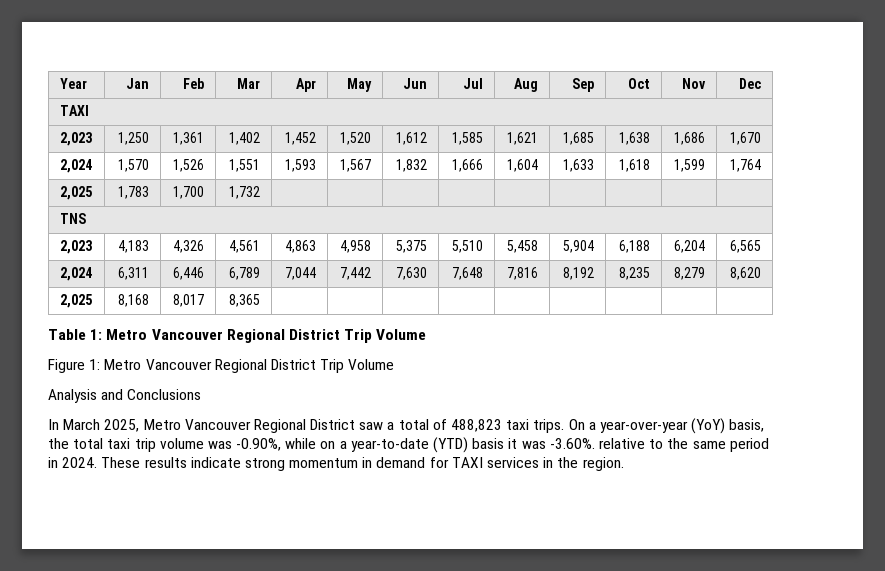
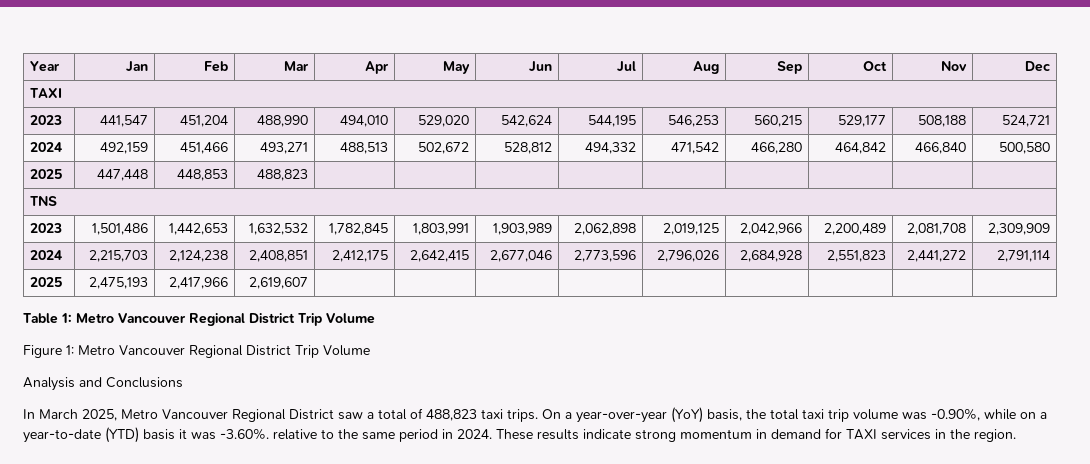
[59,132,92,146] [118,132,150,145] [173,132,205,145] [229,132,261,145] [285,132,317,145] [340,132,372,145] [396,132,428,145] [452,132,484,145] [507,132,539,145] [563,132,595,145] [619,132,651,145] [674,132,706,145] [730,132,762,145] [59,159,92,173] [118,159,150,172] [173,159,205,172] [229,159,261,172] [285,159,317,172] [340,159,372,172] [396,159,428,172] [452,159,484,172] [507,159,539,172] [563,159,595,172] [619,159,651,172] [674,159,706,172] [730,159,762,172] [59,186,92,200] [118,186,150,199] [173,186,205,199] [229,186,261,199] [59,213,86,224] [59,240,92,254] [118,240,150,253] [173,240,205,253] [229,240,261,253] [285,240,317,253] [340,240,372,253] [396,240,428,253] [452,240,484,253] [507,240,539,253] [563,240,595,253] [619,240,651,253] [674,240,706,253] [730,240,762,253] [59,267,92,281] [118,267,150,280] [173,267,205,280] [229,267,261,280] [285,267,317,280] [340,267,372,280] [396,267,428,280] [452,267,484,280] [507,267,539,280] [563,267,595,280] [619,267,651,280] [674,267,706,280] [730,267,762,280] [59,294,92,308] [118,294,150,307] [173,294,205,307] [229,294,261,307] 2,023 | 1,250 | 1,361 | 1,402 | 1,452 | 1,520 | 1,612 | 1,585 | 1,621 | 1,685 | 1,638 | 1,686 | 1,670 // 2,024 | 1,570 | 1,526 | 1,551 | 1,593 | 1,567 | 1,832 | 1,666 | 1,604 | 1,633 | 1,618 | 1,599 | 1,764 // 2,025 | 1,783 | 1,700 | 1,732 | | | | | | | | | // TNS // 2,023 | 4,183 | 4,326 | 4,561 | 4,863 | 4,958 | 5,375 | 5,510 | 5,458 | 5,904 | 6,188 | 6,204 | 6,565 // 2,024 | 6,311 | 6,446 | 6,789 | 7,044 | 7,442 | 7,630 | 7,648 | 7,816 | 8,192 | 8,235 | 8,279 | 8,620 // 2,025 | 8,168 | 8,017 | 8,365 -> [30,115,63,125] [99,115,148,127] [179,115,228,127] [256,115,308,127] [339,115,388,127] [417,115,469,127] [500,115,552,127] [587,115,636,127] [667,115,719,127] [753,115,802,127] [837,115,886,127] [917,115,966,127] [1001,115,1050,127] [30,142,63,152] [99,142,148,154] [179,142,228,154] [259,142,308,154] [339,142,388,154] [417,142,469,154] [503,142,552,154] [584,142,636,154] [670,142,719,154] [750,142,802,154] [834,142,886,154] [914,142,966,154] [998,142,1050,154] [30,169,63,179] [96,169,148,181] [176,169,228,181] [256,169,308,181] [30,196,58,206] [30,223,63,233] [91,223,148,235] [168,223,228,235] [248,223,308,235] [328,223,388,235] [412,223,469,235] [492,223,552,235] [573,223,636,235] [662,223,719,235] [739,223,802,235] [823,223,886,235] [906,223,966,235] [987,223,1050,235] [30,250,63,260] [88,250,148,262] [168,250,228,262] [248,250,308,262] [331,250,388,262] [409,250,469,262] [489,250,552,262] [573,250,636,262] [656,250,719,262] [739,250,802,262] [826,250,886,262] [906,250,966,262] [996,250,1050,262] [30,277,63,287] [88,277,148,289] [168,277,228,289] [248,277,308,289] 2023 | 441,547 | 451,204 | 488,990 | 494,010 | 529,020 | 542,624 | 544,195 | 546,253 | 560,215 | 529,177 | 508,188 | 524,721 // 2024 | 492,159 | 451,466 | 493,271 | 488,513 | 502,672 | 528,812 | 494,332 | 471,542 | 466,280 | 464,842 | 466,840 | 500,580 // 2025 | 447,448 | 448,853 | 488,823 | | | | | | | | | // TNS // 2023 | 1,501,486 | 1,442,653 | 1,632,532 | 1,782,845 | 1,803,991 | 1,903,989 | 2,062,898 | 2,019,125 | 2,042,966 | 2,200,489 | 2,081,708 | 2,309,909 // 2024 | 2,215,703 | 2,124,238 | 2,408,851 | 2,412,175 | 2,642,415 | 2,677,046 | 2,773,596 | 2,796,026 | 2,684,928 | 2,551,823 | 2,441,272 | 2,791,114 // 2025 | 2,475,193 | 2,417,966 | 2,619,607

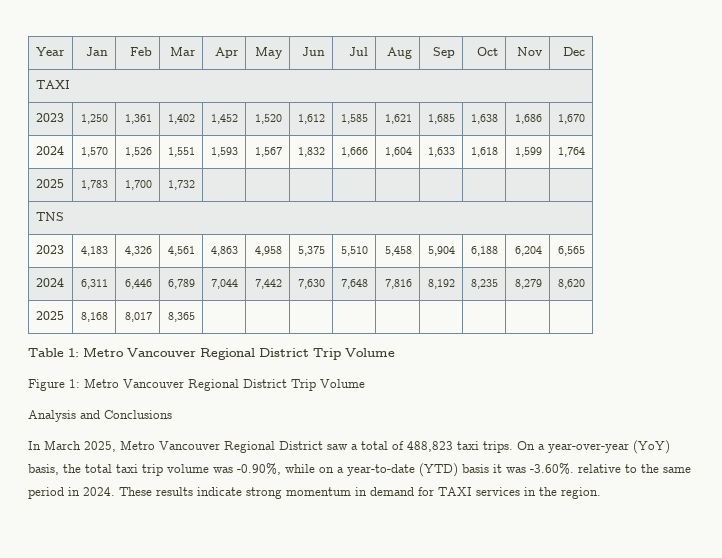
[99,115,148,127] [179,115,228,127] [256,115,308,127] [339,115,388,127] [417,115,469,127] [500,115,552,127] [587,115,636,127] [667,115,719,127] [753,115,802,127] [837,115,886,127] [917,115,966,127] [1001,115,1050,127] [30,142,63,152] [99,142,148,154] [179,142,228,154] [259,142,308,154] [339,142,388,154] [417,142,469,154] [503,142,552,154] [584,142,636,154] [670,142,719,154] [750,142,802,154] [834,142,886,154] [914,142,966,154] [998,142,1050,154] [30,169,63,179] [96,169,148,181] [176,169,228,181] [256,169,308,181] [30,196,58,206] [30,223,63,233] [91,223,148,235] [168,223,228,235] [248,223,308,235] [328,223,388,235] [412,223,469,235] [492,223,552,235] [573,223,636,235] [662,223,719,235] [739,223,802,235] [823,223,886,235] [906,223,966,235] [987,223,1050,235] [30,250,63,260] [88,250,148,262] [168,250,228,262] [248,250,308,262] [331,250,388,262] [409,250,469,262] [489,250,552,262] [573,250,636,262] [656,250,719,262] [739,250,802,262] [826,250,886,262] [906,250,966,262] [996,250,1050,262] [30,277,63,287] [88,277,148,289] [168,277,228,289] [248,277,308,289] 441,547 | 451,204 | 488,990 | 494,010 | 529,020 | 542,624 | 544,195 | 546,253 | 560,215 | 529,177 | 508,188 | 524,721 // 2024 | 492,159 | 451,466 | 493,271 | 488,513 | 502,672 | 528,812 | 494,332 | 471,542 | 466,280 | 464,842 | 466,840 | 500,580 // 2025 | 447,448 | 448,853 | 488,823 | | | | | | | | | // TNS // 2023 | 1,501,486 | 1,442,653 | 1,632,532 | 1,782,845 | 1,803,991 | 1,903,989 | 2,062,898 | 2,019,125 | 2,042,966 | 2,200,489 | 2,081,708 | 2,309,909 // 2024 | 2,215,703 | 2,124,238 | 2,408,851 | 2,412,175 | 2,642,415 | 2,677,046 | 2,773,596 | 2,796,026 | 2,684,928 | 2,551,823 | 2,441,272 | 2,791,114 // 2025 | 2,475,193 | 2,417,966 | 2,619,607 -> [81,114,109,124] [125,114,153,124] [168,114,196,124] [211,114,239,124] [255,114,283,124] [298,114,326,124] [341,114,369,124] [385,114,413,124] [428,114,456,124] [471,114,499,124] [515,114,543,124] [558,114,586,124] [35,146,64,155] [81,147,109,157] [125,147,153,157] [168,147,196,157] [211,147,239,157] [255,147,283,157] [298,147,326,157] [341,147,369,157] [385,147,413,157] [428,147,456,157] [471,147,499,157] [515,147,543,157] [558,147,586,157] [35,179,64,188] [81,180,109,190] [125,180,153,190] [168,180,196,190] [35,212,64,221] [35,245,64,254] [81,246,109,256] [125,246,153,256] [168,246,196,256] [211,246,239,256] [255,246,283,256] [298,246,326,256] [341,246,369,256] [385,246,413,256] [428,246,456,256] [471,246,499,256] [515,246,543,256] [558,246,586,256] [35,278,64,287] [81,279,109,289] [125,279,153,289] [168,279,196,289] [211,279,239,289] [255,279,283,289] [298,279,326,289] [341,279,369,289] [385,279,413,289] [428,279,456,289] [471,279,499,289] [515,279,543,289] [558,279,586,289] [35,311,64,320] [81,312,109,322] [125,312,153,322] [168,312,196,322] 1,250 | 1,361 | 1,402 | 1,452 | 1,520 | 1,612 | 1,585 | 1,621 | 1,685 | 1,638 | 1,686 | 1,670 // 2024 | 1,570 | 1,526 | 1,551 | 1,593 | 1,567 | 1,832 | 1,666 | 1,604 | 1,633 | 1,618 | 1,599 | 1,764 // 2025 | 1,783 | 1,700 | 1,732 | | | | | | | | | // TNS // 2023 | 4,183 | 4,326 | 4,561 | 4,863 | 4,958 | 5,375 | 5,510 | 5,458 | 5,904 | 6,188 | 6,204 | 6,565 // 2024 | 6,311 | 6,446 | 6,789 | 7,044 | 7,442 | 7,630 | 7,648 | 7,816 | 8,192 | 8,235 | 8,279 | 8,620 // 2025 | 8,168 | 8,017 | 8,365

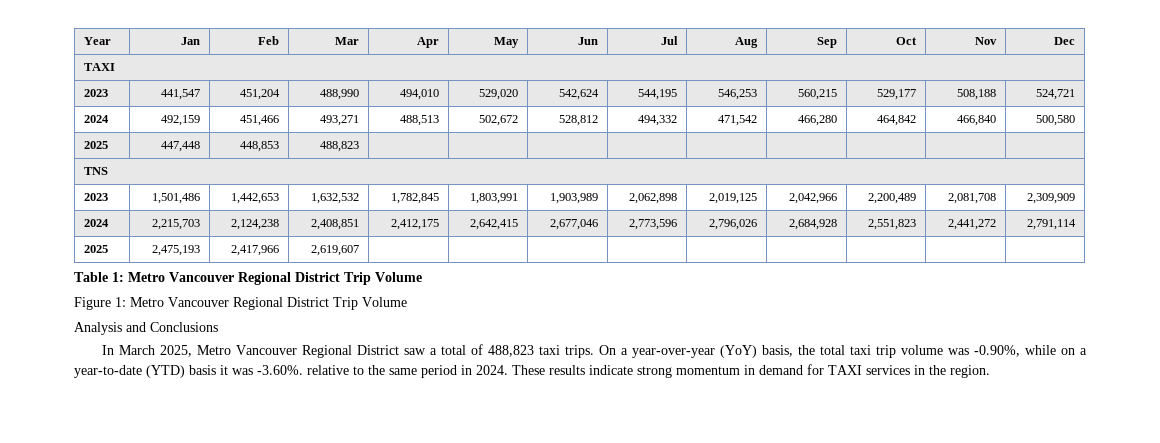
[81,114,109,124] [125,114,153,124] [168,114,196,124] [211,114,239,124] [255,114,283,124] [298,114,326,124] [341,114,369,124] [385,114,413,124] [428,114,456,124] [471,114,499,124] [515,114,543,124] [558,114,586,124] [35,146,64,155] [81,147,109,157] [125,147,153,157] [168,147,196,157] [211,147,239,157] [255,147,283,157] [298,147,326,157] [341,147,369,157] [385,147,413,157] [428,147,456,157] [471,147,499,157] [515,147,543,157] [558,147,586,157] [35,179,64,188] [81,180,109,190] [125,180,153,190] [168,180,196,190] [35,212,64,221] [35,245,64,254] [81,246,109,256] [125,246,153,256] [168,246,196,256] [211,246,239,256] [255,246,283,256] [298,246,326,256] [341,246,369,256] [385,246,413,256] [428,246,456,256] [471,246,499,256] [515,246,543,256] [558,246,586,256] [35,278,64,287] [81,279,109,289] [125,279,153,289] [168,279,196,289] [211,279,239,289] [255,279,283,289] [298,279,326,289] [341,279,369,289] [385,279,413,289] [428,279,456,289] [471,279,499,289] [515,279,543,289] [558,279,586,289] [35,311,64,320] [81,312,109,322] [125,312,153,322] [168,312,196,322] 1,250 | 1,361 | 1,402 | 1,452 | 1,520 | 1,612 | 1,585 | 1,621 | 1,685 | 1,638 | 1,686 | 1,670 // 2024 | 1,570 | 1,526 | 1,551 | 1,593 | 1,567 | 1,832 | 1,666 | 1,604 | 1,633 | 1,618 | 1,599 | 1,764 // 2025 | 1,783 | 1,700 | 1,732 | | | | | | | | | // TNS // 2023 | 4,183 | 4,326 | 4,561 | 4,863 | 4,958 | 5,375 | 5,510 | 5,458 | 5,904 | 6,188 | 6,204 | 6,565 // 2024 | 6,311 | 6,446 | 6,789 | 7,044 | 7,442 | 7,630 | 7,648 | 7,816 | 8,192 | 8,235 | 8,279 | 8,620 // 2025 | 8,168 | 8,017 | 8,365 -> [160,89,200,100] [239,89,280,100] [319,89,359,100] [399,89,439,100] [478,89,518,100] [558,89,599,100] [637,89,677,100] [717,89,757,100] [797,89,837,100] [876,89,916,100] [956,89,996,100] [1035,89,1075,100] [84,115,110,123] [160,115,200,126] [239,115,279,126] [319,115,359,126] [399,115,439,126] [478,115,518,126] [558,115,598,126] [637,115,677,126] [717,115,757,126] [797,115,837,126] [876,115,916,126] [956,115,996,126] [1035,115,1075,126] [84,141,109,149] [160,141,200,152] [239,141,279,152] [319,141,359,152] [84,167,109,175] [84,193,109,201] [151,193,200,204] [230,193,279,204] [310,193,359,204] [390,193,439,204] [469,193,518,204] [549,193,598,204] [628,193,677,204] [708,193,757,204] [788,193,837,204] [867,193,916,204] [947,193,996,204] [1026,193,1075,204] [84,219,110,227] [151,219,200,230] [230,219,279,230] [310,219,359,230] [390,219,439,230] [469,219,518,230] [549,219,598,230] [628,219,677,230] [708,219,757,230] [788,219,837,230] [867,219,916,230] [947,219,996,230] [1026,219,1076,230] [84,245,109,253] [151,245,200,256] [230,245,279,256] [310,245,359,256] 441,547 | 451,204 | 488,990 | 494,010 | 529,020 | 542,624 | 544,195 | 546,253 | 560,215 | 529,177 | 508,188 | 524,721 // 2024 | 492,159 | 451,466 | 493,271 | 488,513 | 502,672 | 528,812 | 494,332 | 471,542 | 466,280 | 464,842 | 466,840 | 500,580 // 2025 | 447,448 | 448,853 | 488,823 | | | | | | | | | // TNS // 2023 | 1,501,486 | 1,442,653 | 1,632,532 | 1,782,845 | 1,803,991 | 1,903,989 | 2,062,898 | 2,019,125 | 2,042,966 | 2,200,489 | 2,081,708 | 2,309,909 // 2024 | 2,215,703 | 2,124,238 | 2,408,851 | 2,412,175 | 2,642,415 | 2,677,046 | 2,773,596 | 2,796,026 | 2,684,928 | 2,551,823 | 2,441,272 | 2,791,114 // 2025 | 2,475,193 | 2,417,966 | 2,619,607

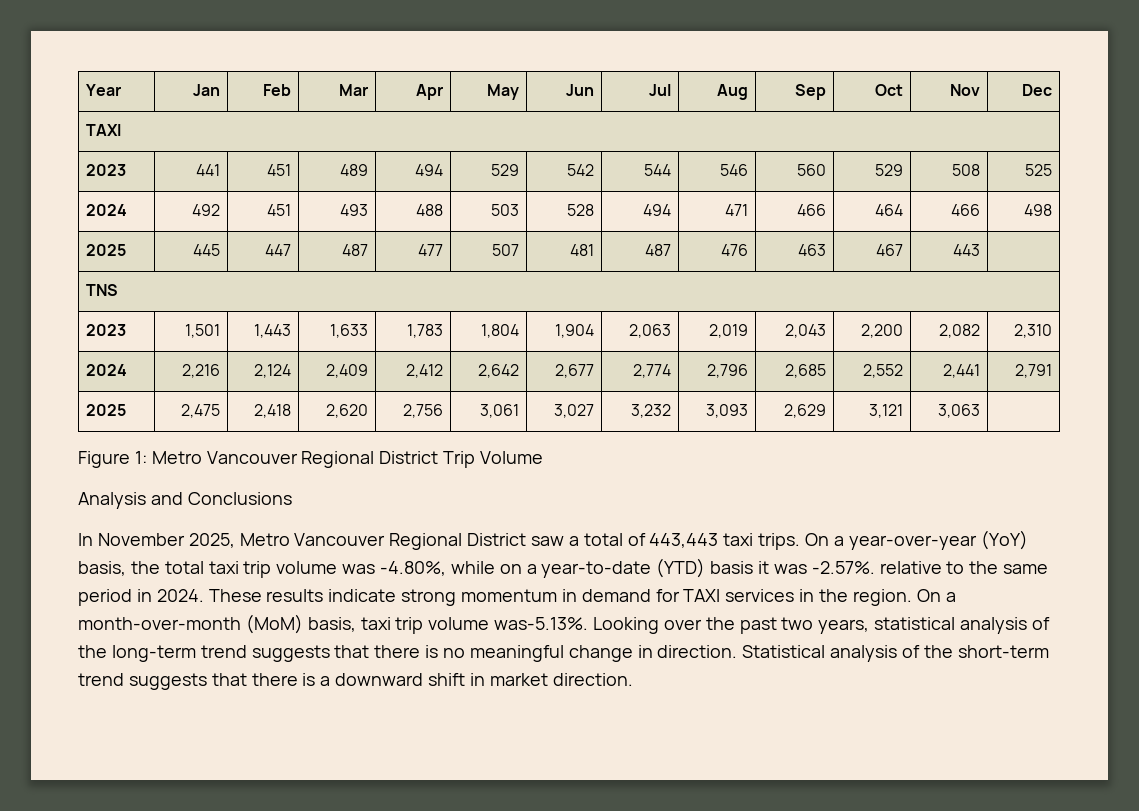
[160,89,200,100] [239,89,280,100] [319,89,359,100] [399,89,439,100] [478,89,518,100] [558,89,599,100] [637,89,677,100] [717,89,757,100] [797,89,837,100] [876,89,916,100] [956,89,996,100] [1035,89,1075,100] [84,115,110,123] [160,115,200,126] [239,115,279,126] [319,115,359,126] [399,115,439,126] [478,115,518,126] [558,115,598,126] [637,115,677,126] [717,115,757,126] [797,115,837,126] [876,115,916,126] [956,115,996,126] [1035,115,1075,126] [84,141,109,149] [160,141,200,152] [239,141,279,152] [319,141,359,152] [84,167,109,175] [84,193,109,201] [151,193,200,204] [230,193,279,204] [310,193,359,204] [390,193,439,204] [469,193,518,204] [549,193,598,204] [628,193,677,204] [708,193,757,204] [788,193,837,204] [867,193,916,204] [947,193,996,204] [1026,193,1075,204] [84,219,110,227] [151,219,200,230] [230,219,279,230] [310,219,359,230] [390,219,439,230] [469,219,518,230] [549,219,598,230] [628,219,677,230] [708,219,757,230] [788,219,837,230] [867,219,916,230] [947,219,996,230] [1026,219,1076,230] [84,245,109,253] [151,245,200,256] [230,245,279,256] [310,245,359,256] [74,272,422,285] 441,547 | 451,204 | 488,990 | 494,010 | 529,020 | 542,624 | 544,195 | 546,253 | 560,215 | 529,177 | 508,188 | 524,721 // 2024 | 492,159 | 451,466 | 493,271 | 488,513 | 502,672 | 528,812 | 494,332 | 471,542 | 466,280 | 464,842 | 466,840 | 500,580 // 2025 | 447,448 | 448,853 | 488,823 | | | | | | | | | // TNS // 2023 | 1,501,486 | 1,442,653 | 1,632,532 | 1,782,845 | 1,803,991 | 1,903,989 | 2,062,898 | 2,019,125 | 2,042,966 | 2,200,489 | 2,081,708 | 2,309,909 // 2024 | 2,215,703 | 2,124,238 | 2,408,851 | 2,412,175 | 2,642,415 | 2,677,046 | 2,773,596 | 2,796,026 | 2,684,928 | 2,551,823 | 2,441,272 | 2,791,114 // 2025 | 2,475,193 | 2,417,966 | 2,619,607 | | | | | | | | | // Table 1: Metro Vancouver Regional District Trip Volume -> [196,164,221,176] [267,164,292,176] [340,164,369,176] [415,164,444,176] [491,164,520,176] [567,164,595,176] [644,164,672,176] [720,164,749,176] [797,164,827,176] [875,164,904,176] [952,164,981,176] [1025,164,1053,176] [85,204,127,216] [192,204,221,216] [267,204,292,216] [340,204,369,216] [416,204,444,216] [491,204,520,216] [567,204,595,216] [643,204,672,216] [725,204,749,216] [797,204,827,216] [875,204,904,216] [951,204,981,216] [1024,204,1053,216] [85,244,126,256] [193,244,221,256] [265,244,292,256] [342,244,369,256] [418,244,444,256] [492,244,520,256] [570,244,595,256] [645,244,672,256] [721,244,749,256] [798,244,827,256] [876,244,904,256] [953,244,981,256] [85,284,118,296] [85,324,126,336] [185,324,221,338] [254,324,292,338] [330,324,369,338] [407,324,444,338] [481,324,520,338] [555,324,595,338] [629,324,672,338] [709,324,749,338] [785,324,827,338] [861,324,904,338] [939,324,981,338] [1014,324,1053,338] [85,364,127,376] [182,364,221,378] [254,364,292,378] [326,364,369,378] [406,364,444,378] [478,364,520,378] [555,364,595,378] [633,364,672,378] [707,364,749,378] [785,364,827,378] [863,364,904,378] [943,364,981,378] [1015,364,1053,378] [85,404,126,416] [181,404,221,418] [254,404,292,418] [326,404,369,418] [403,404,444,418] [480,404,520,418] [554,404,595,418] [631,404,672,418] [706,404,749,418] [784,404,827,418] [869,404,904,418] [938,404,981,418] 441 | 451 | 489 | 494 | 529 | 542 | 544 | 546 | 560 | 529 | 508 | 525 // 2024 | 492 | 451 | 493 | 488 | 503 | 528 | 494 | 471 | 466 | 464 | 466 | 498 // 2025 | 445 | 447 | 487 | 477 | 507 | 481 | 487 | 476 | 463 | 467 | 443 | // TNS // 2023 | 1,501 | 1,443 | 1,633 | 1,783 | 1,804 | 1,904 | 2,063 | 2,019 | 2,043 | 2,200 | 2,082 | 2,310 // 2024 | 2,216 | 2,124 | 2,409 | 2,412 | 2,642 | 2,677 | 2,774 | 2,796 | 2,685 | 2,552 | 2,441 | 2,791 // 2025 | 2,475 | 2,418 | 2,620 | 2,756 | 3,061 | 3,027 | 3,232 | 3,093 | 2,629 | 3,121 | 3,063 |
[118,345,155,355] March -> [97,533,185,546] November
[487,345,534,357] 488,823 -> [649,533,719,548] 443,443
[973,345,1020,357] -0.90%, -> [380,561,447,576] -4.80%,
[257,365,303,375] -3.60%. -> [811,561,875,574] -2.57%.
(990, 371) none -> [916,589,956,602] [78,614,1050,634] [78,645,1049,662] [78,673,633,690] On a month-over-month (MoM) basis, taxi trip volume was-5.13%. Looking over the past two years, statistical analysis of the long-term trend suggests that there is no meaningful change in direction. Statistical analysis of the short-term trend suggests that there is a downward shift in market direction.

